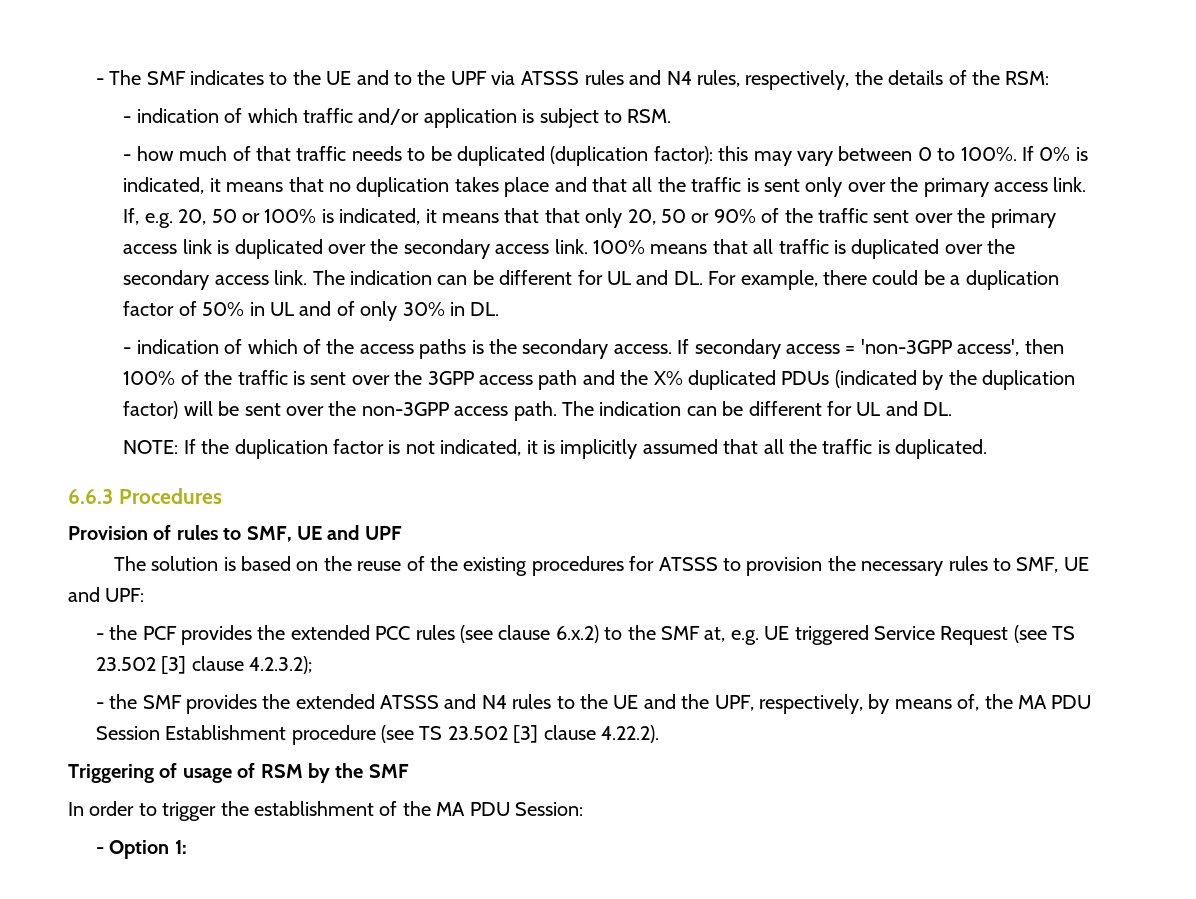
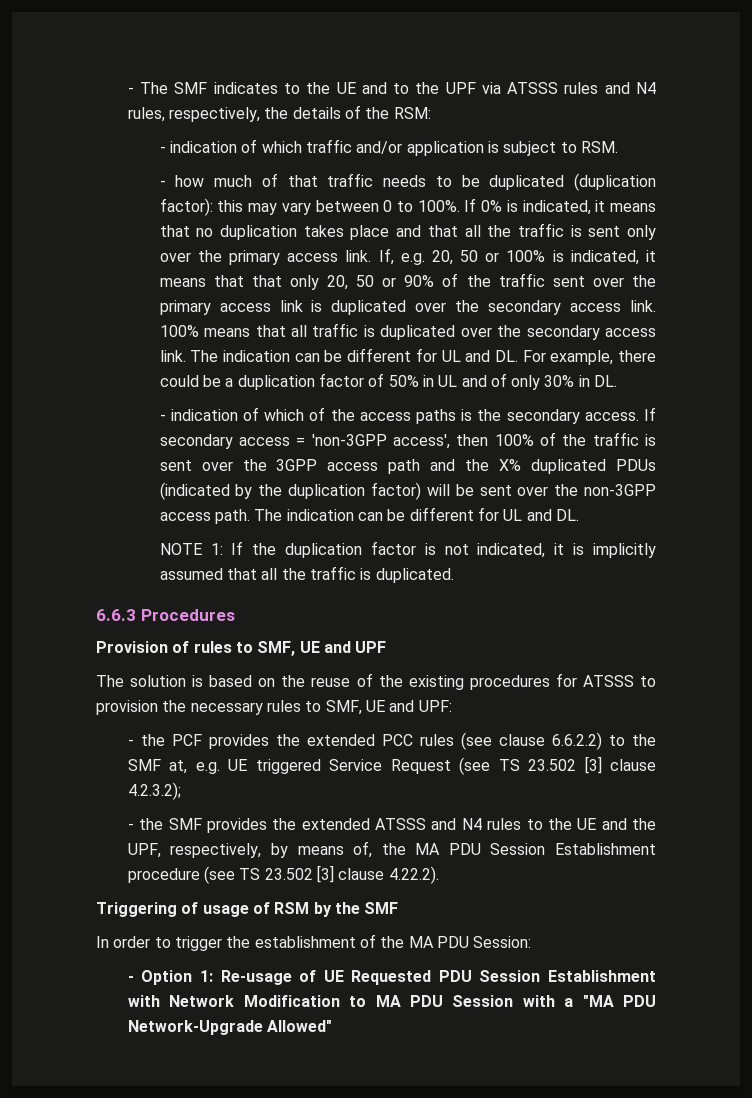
[123,440,179,454] NOTE: -> [159,543,223,555] NOTE 1:
[555,625,599,643] 6.x.2) -> [551,732,602,750] 6.6.2.2)
(187, 847) none -> [220,970,656,985] [127,995,656,1007] [127,1020,333,1035] Re-usage of UE Requested PDU Session Establishment with Network Modification to MA PDU Session with a "MA PDU Network-Upgrade Allowed"

